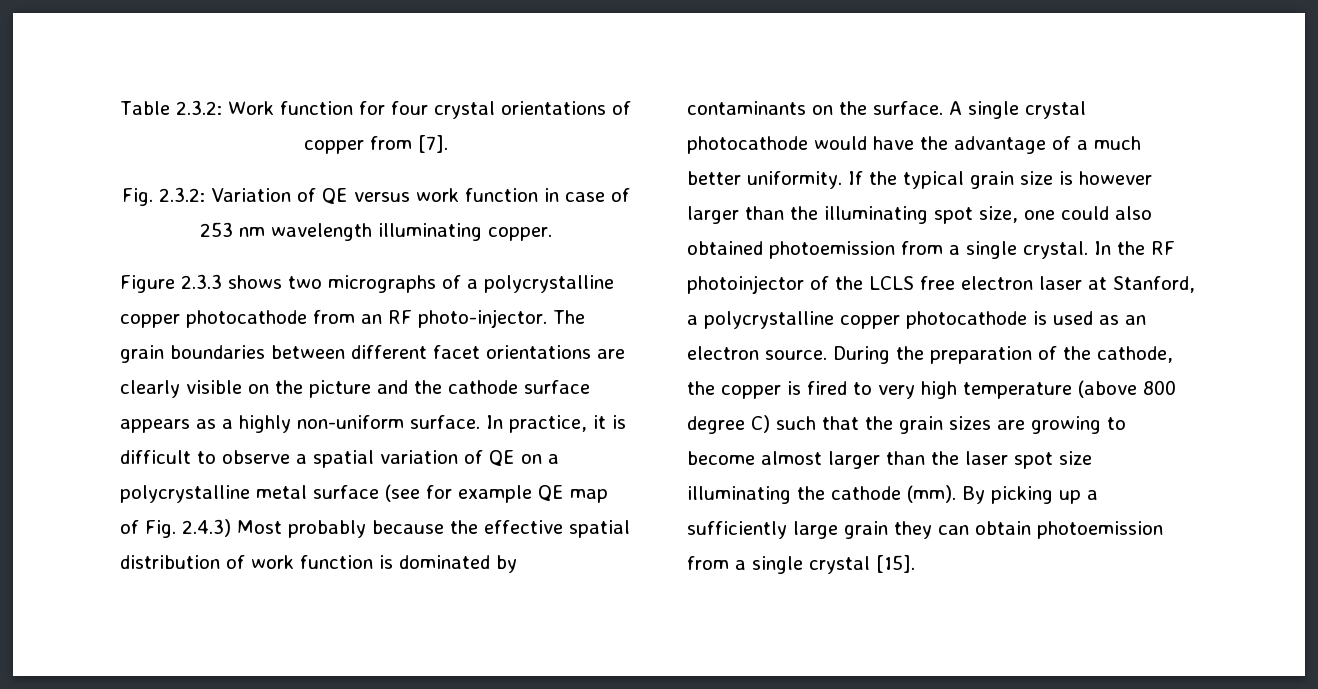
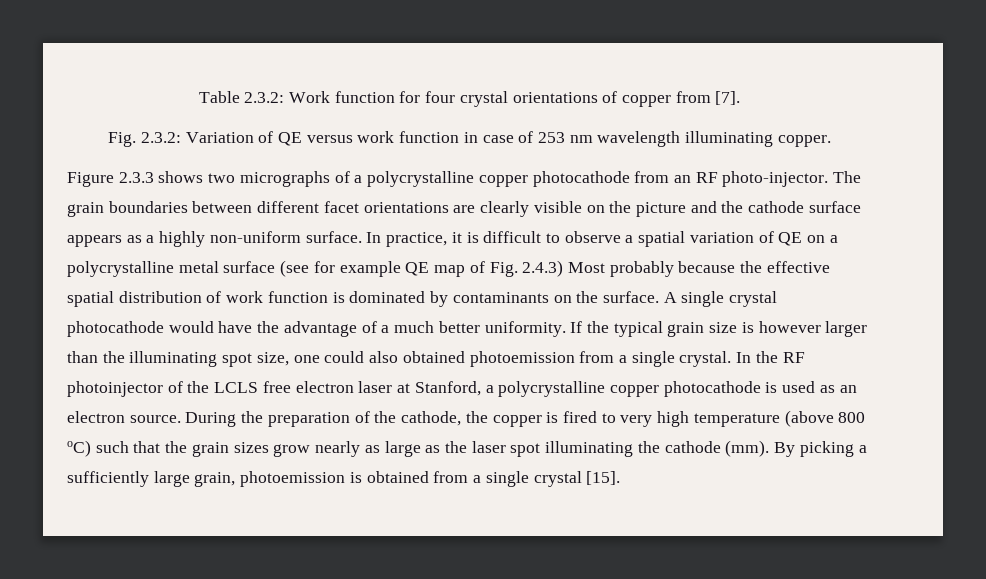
[687,415,770,434] degree C) -> [67,440,91,457] oC)
[997,416,1126,434] [687,451,925,469] are growing to become almost larger than -> [273,441,441,457] grow nearly as large as
[1059,451,1092,465] size -> (541, 450) none
[1059,490,1081,504] up -> (854, 449) none
[844,521,1163,539] grain they can obtain photoemission -> [194,471,429,487] grain, photoemission is obtained

